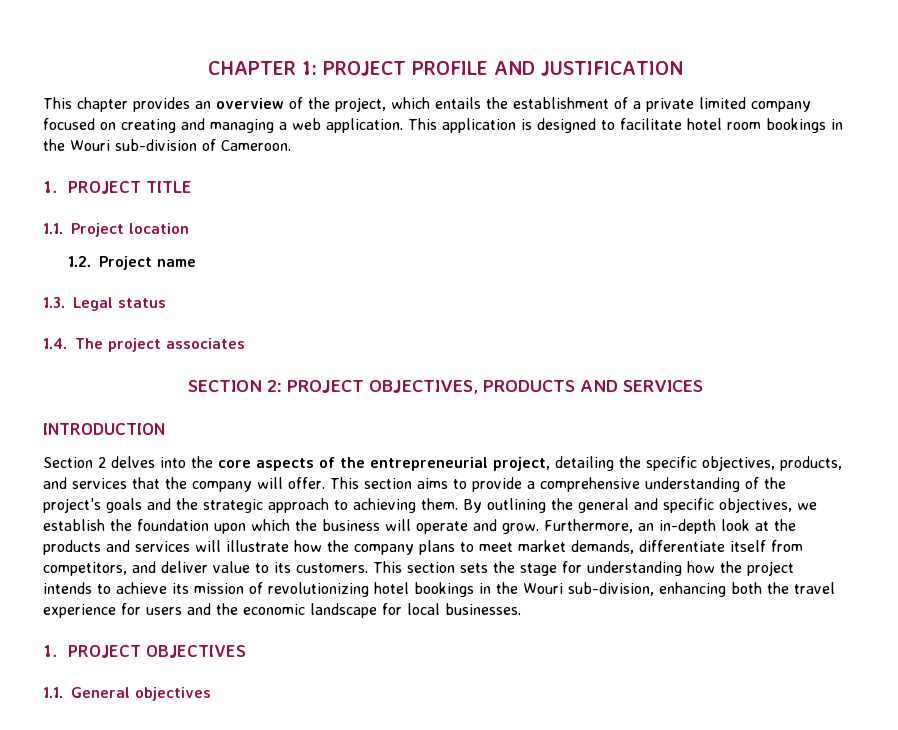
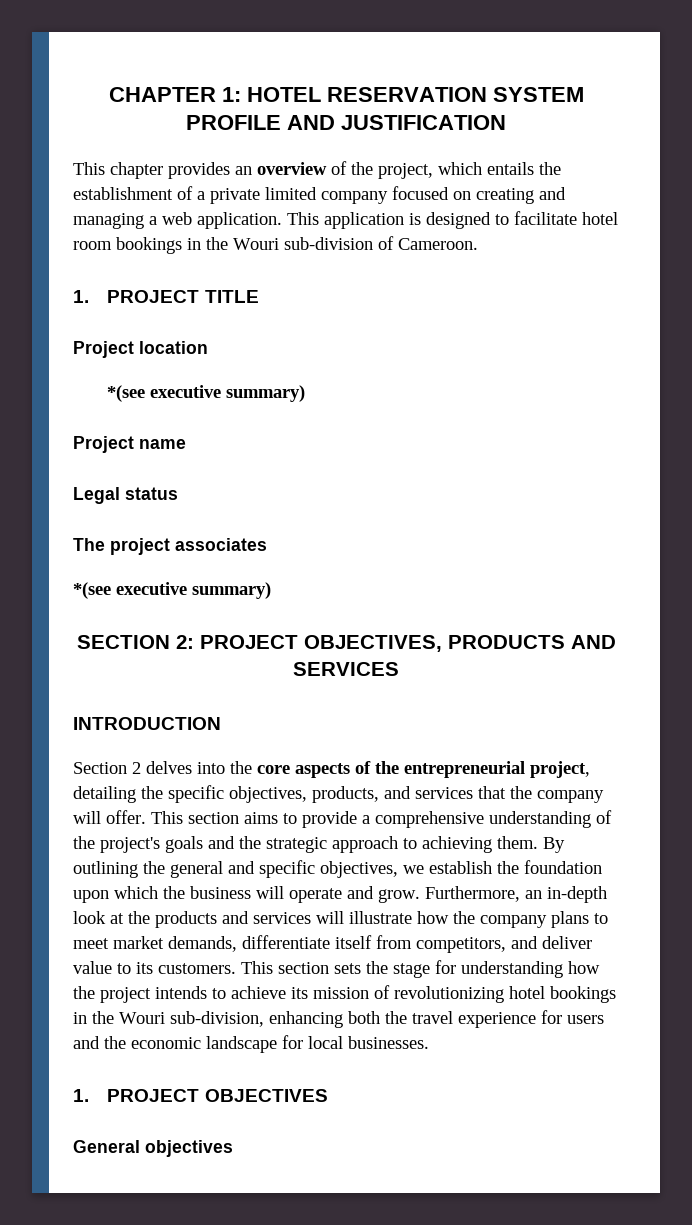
[322,61,406,76] PROJECT -> [246,87,584,102] HOTEL RESERVATION SYSTEM
[43,223,63,234] 1.1. -> (259, 296) none
[68,256,92,267] 1.2. -> [107,385,306,402] *(see executive summary) //
[43,297,65,308] 1.3. -> (186, 444) none
[43,338,67,349] 1.4. -> (178, 493) none
(245, 343) none -> [73,582,271,599] // *(see executive summary)
[43,687,63,698] 1.1. -> (328, 1095) none

